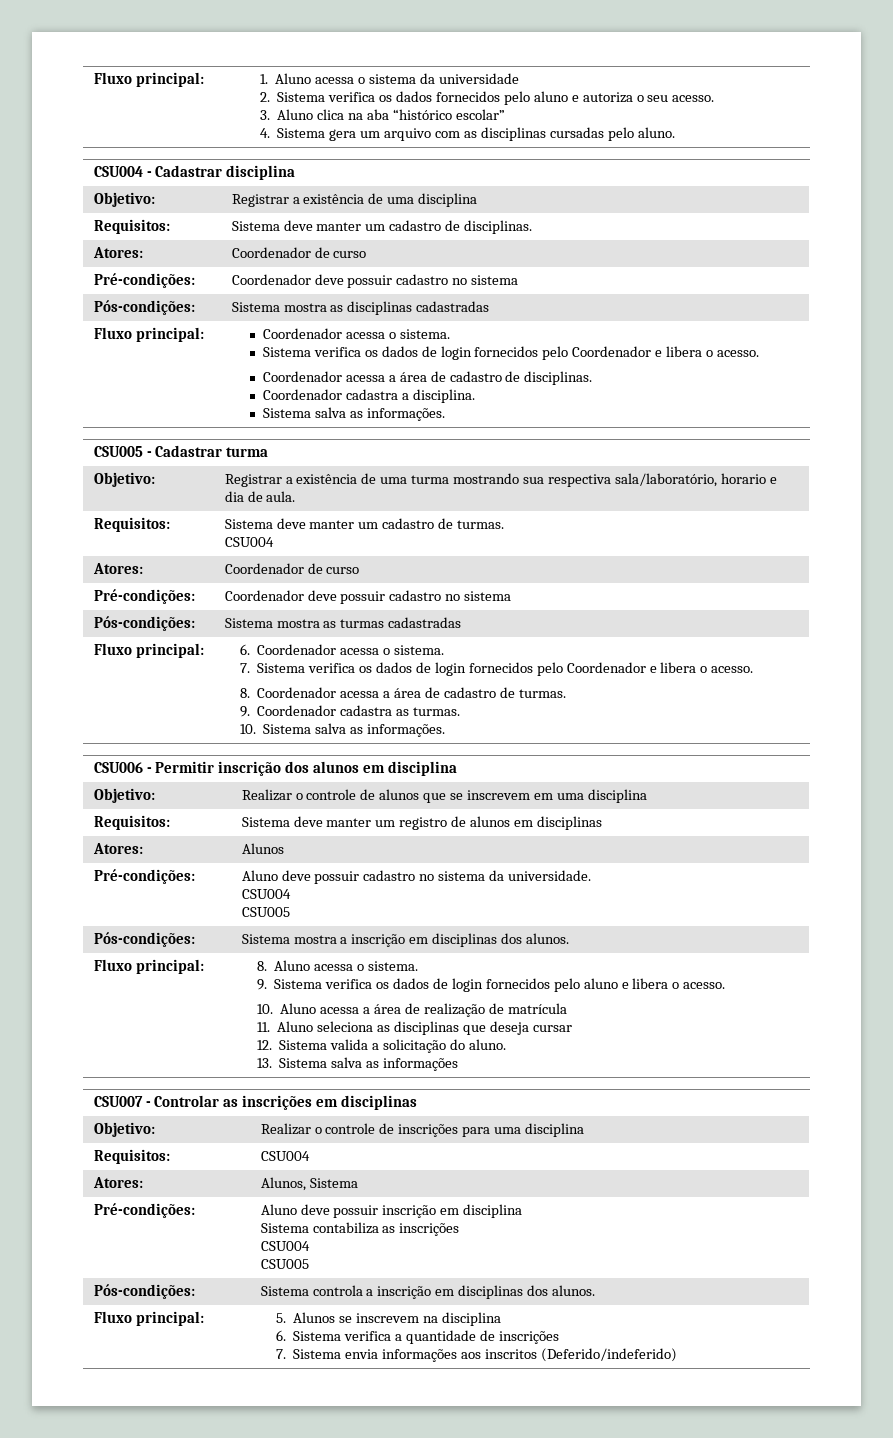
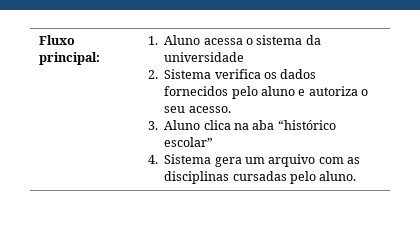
[93,165,296,180] [93,192,155,207] [231,193,478,207] [93,219,170,234] [231,220,533,234] [92,247,143,258] [231,247,367,258] [93,273,195,288] [231,274,519,288] [93,300,195,315] [231,301,490,315] [93,327,204,342] [262,328,450,339] [262,346,759,360] [262,371,593,385] [262,389,475,403] [262,407,445,421] [93,445,269,457] [93,472,155,487] [224,473,777,487] [224,491,296,502] [93,517,170,532] [224,518,505,529] [224,537,274,547] [92,563,143,574] [224,563,360,574] [93,589,195,604] [224,590,512,604] [93,616,195,631] [224,617,462,628] [93,643,204,658] [240,644,445,655] [240,662,754,676] [240,687,566,698] [240,705,461,717] [240,723,446,737] [93,761,458,776] [93,788,155,803] [241,789,647,803] [93,815,170,830] [241,816,602,830] [92,843,143,854] [241,843,284,854] [93,869,195,884] [241,870,592,884] [241,889,291,899] [241,907,290,917] [93,932,195,947] [241,933,570,947] [93,959,204,974] [257,960,419,971] [257,978,726,992] [257,1003,567,1017] [257,1021,572,1035] [257,1039,506,1053] [257,1057,459,1071] [93,1095,418,1110] [93,1122,155,1137] [260,1123,585,1137] [93,1149,170,1164] [260,1151,310,1161] [92,1177,143,1188] [260,1177,358,1191] [93,1203,195,1218] [260,1204,523,1218] [260,1222,460,1236] [260,1241,310,1251] [260,1259,309,1269] [93,1284,195,1299] [260,1285,596,1299] [93,1311,204,1326] [276,1312,501,1326] [276,1330,559,1344] [276,1348,677,1362] // CSU004 - Cadastrar disciplina // Objetivo: | Registrar a existência de uma disciplina // Requisitos: | Sistema deve manter um cadastro de disciplinas. // Atores: | Coordenador de curso // Pré-condições: | Coordenador deve possuir cadastro no sistema // Pós-condições: | Sistema mostra as disciplinas cadastradas // Fluxo principal: | Coordenador acessa o sistema. // Sistema verifica os dados de login fornecidos pelo Coordenador e libera o acesso. // Coordenador acessa a área de cadastro de disciplinas. // Coordenador cadastra a disciplina. // Sistema salva as informações. // CSU005 - Cadastrar turma // Objetivo: | Registrar a existência de uma turma mostrando sua respectiva sala/laboratório, horario e dia de aula. // Requisitos: | Sistema deve manter um cadastro de turmas. // CSU004 // Atores: | Coordenador de curso // Pré-condições: | Coordenador deve possuir cadastro no sistema // Pós-condições: | Sistema mostra as turmas cadastradas // Fluxo principal: | 6. Coordenador acessa o sistema. // 7. Sistema verifica os dados de login fornecidos pelo Coordenador e libera o acesso. // 8. Coordenador acessa a área de cadastro de turmas. // 9. Coordenador cadastra as turmas. // 10. Sistema salva as informações. // CSU006 - Permitir inscrição dos alunos em disciplina // Objetivo: | Realizar o controle de alunos que se inscrevem em uma disciplina // Requisitos: | Sistema deve manter um registro de alunos em disciplinas // Atores: | Alunos // Pré-condições: | Aluno deve possuir cadastro no sistema da universidade. // CSU004 // CSU005 // Pós-condições: | Sistema mostra a inscrição em disciplinas dos alunos. // Fluxo principal: | 8. Aluno acessa o sistema. // 9. Sistema verifica os dados de login fornecidos pelo aluno e libera o acesso. // 10. Aluno acessa a área de realização de matrícula // 11. Aluno seleciona as disciplinas que deseja cursar // 12. Sistema valida a solicitação do aluno. // 13. Sistema salva as informações // CSU007 - Controlar as inscrições em disciplinas // Objetivo: | Realizar o controle de inscrições para uma disciplina // Requisitos: | CSU004 // Atores: | Alunos, Sistema // Pré-condições: | Aluno deve possuir inscrição em disciplina // Sistema contabiliza as inscrições // CSU004 // CSU005 // Pós-condições: | Sistema controla a inscrição em disciplinas dos alunos. // Fluxo principal: | 5. Alunos se inscrevem na disciplina // 6. Sistema verifica a quantidade de inscrições // 7. Sistema envia informações aos inscritos (Deferido/indeferido) -> (357, 176) none

